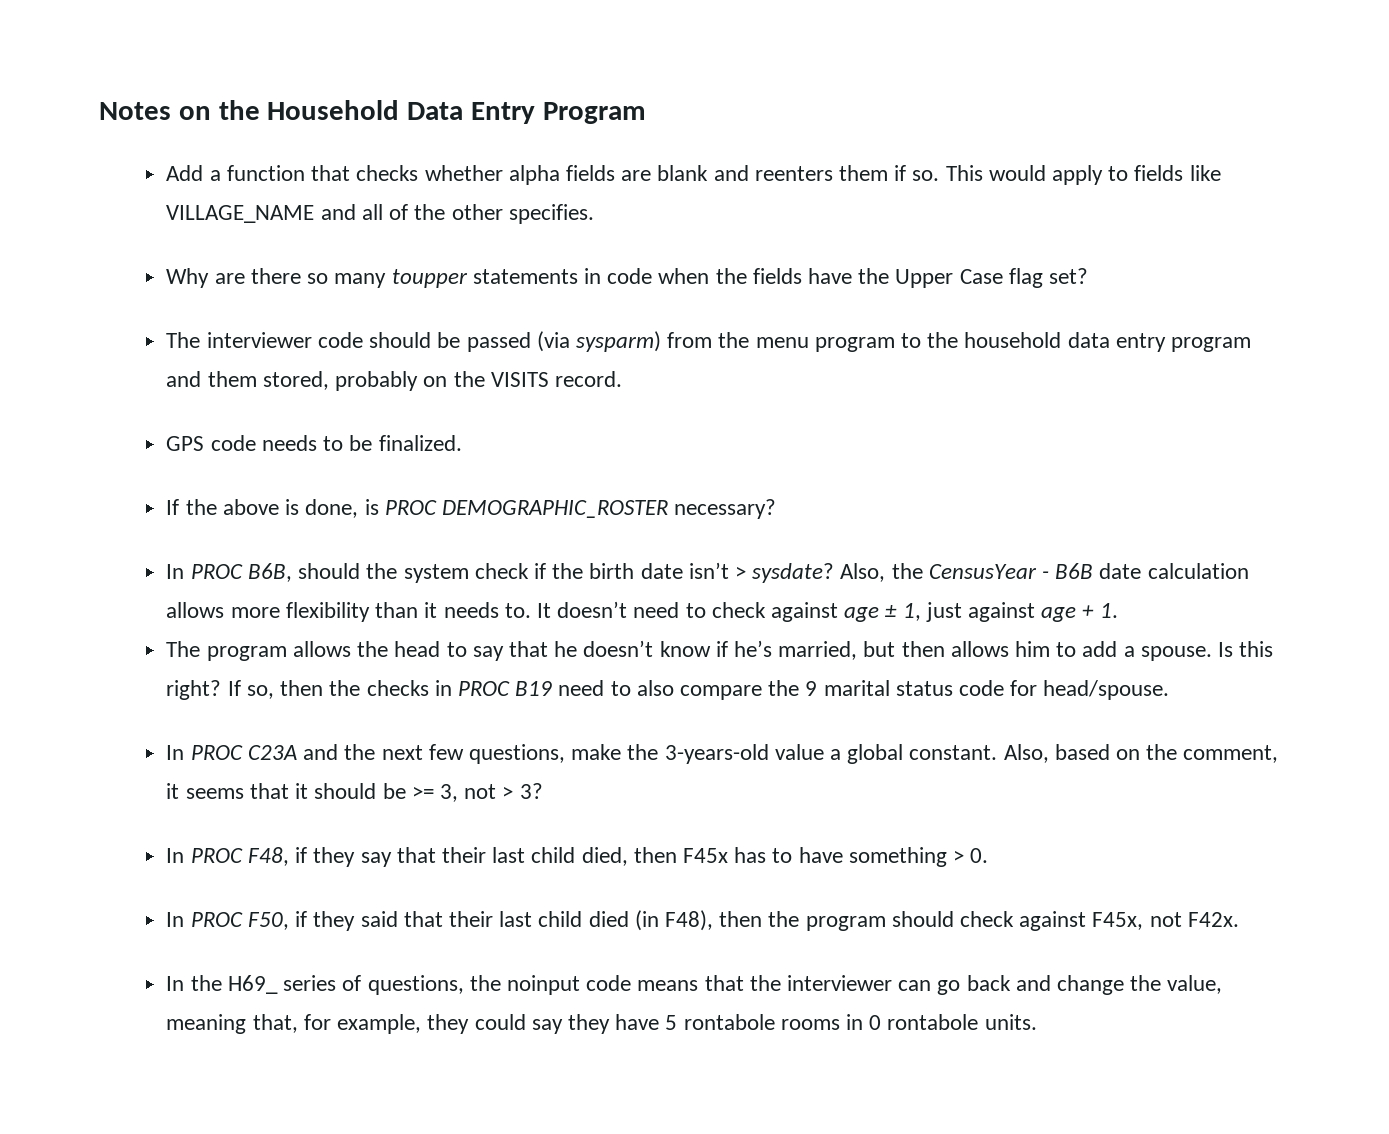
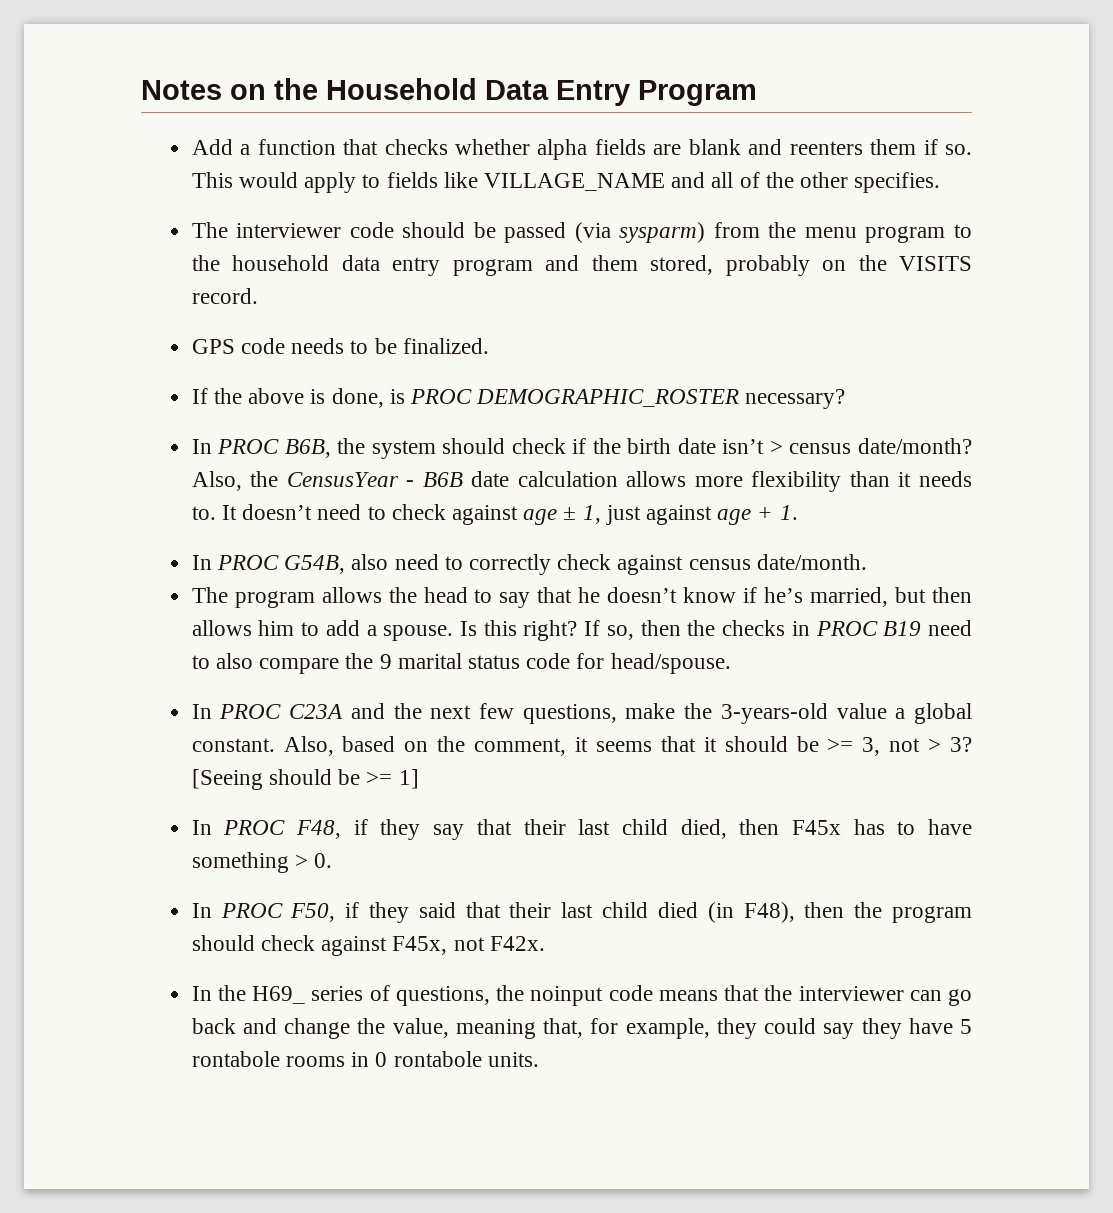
[166,268,1089,288] // Why are there so many toupper statements in code when the fields have the Upper Case flag set? -> (941, 182) none
[298,563,361,579] should -> (331, 448) none
(469, 573) none -> [442,438,506,454] should
[752,563,835,583] sysdate? -> [789,438,972,454] census date/month?
(1118, 610) none -> [191,554,867,575] // In PROC G54B, also need to correctly check against census date/month.
(543, 791) none -> [191,769,419,790] [Seeing should be >= 1]

